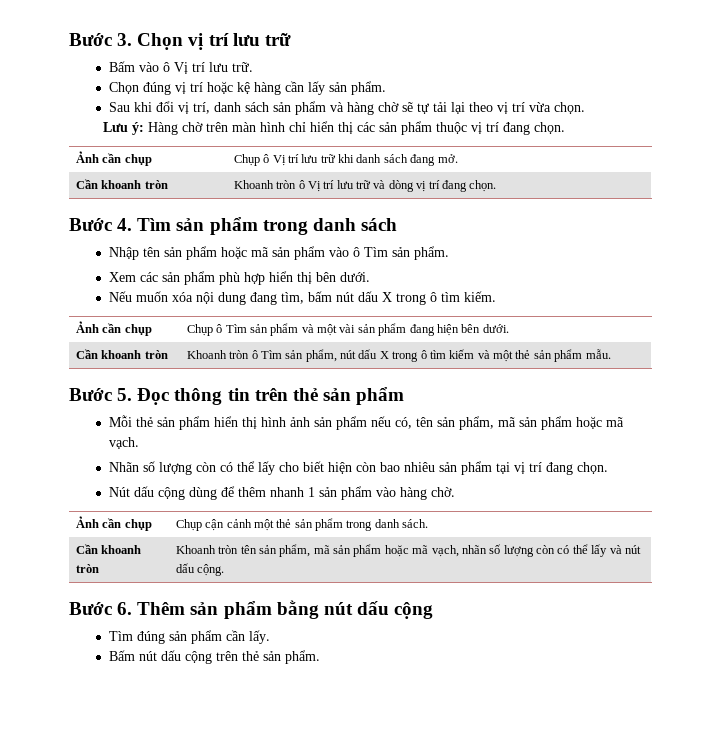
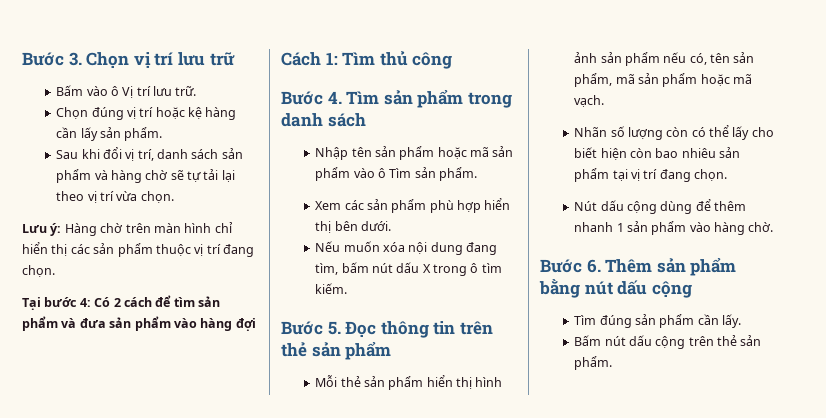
[75,151,152,166] [233,154,458,166] [75,179,168,189] [233,180,497,192] // Ảnh cần chụp | Chụp ô Vị trí lưu trữ khi danh sách đang mở. // Cần khoanh tròn | Khoanh tròn ô Vị trí lưu trữ và dòng vị trí đang chọn. -> [22,295,220,310] [22,316,256,331] [281,51,453,69] // Tại bước 4: Có 2 cách để tìm sản phẩm và đưa sản phẩm vào hàng đợi // Cách 1: Tìm thủ công
[75,321,152,336] [186,323,509,336] [75,349,168,359] [186,349,611,362] // Ảnh cần chụp | Chụp ô Tìm sản phẩm và một vài sản phẩm đang hiện bên dưới. // Cần khoanh tròn | Khoanh tròn ô Tìm sản phẩm, nút dấu X trong ô tìm kiếm và một thẻ sản phẩm mẫu. -> (348, 288) none
[75,516,152,531] [175,518,429,531] [75,544,142,554] [75,564,99,573] [175,544,641,557] [175,563,225,576] // Ảnh cần chụp | Chụp cận cảnh một thẻ sản phẩm trong danh sách. // Cần khoanh tròn | Khoanh tròn tên sản phẩm, mã sản phẩm hoặc mã vạch, nhãn số lượng còn có thể lấy và nút dấu cộng. -> (774, 227) none

